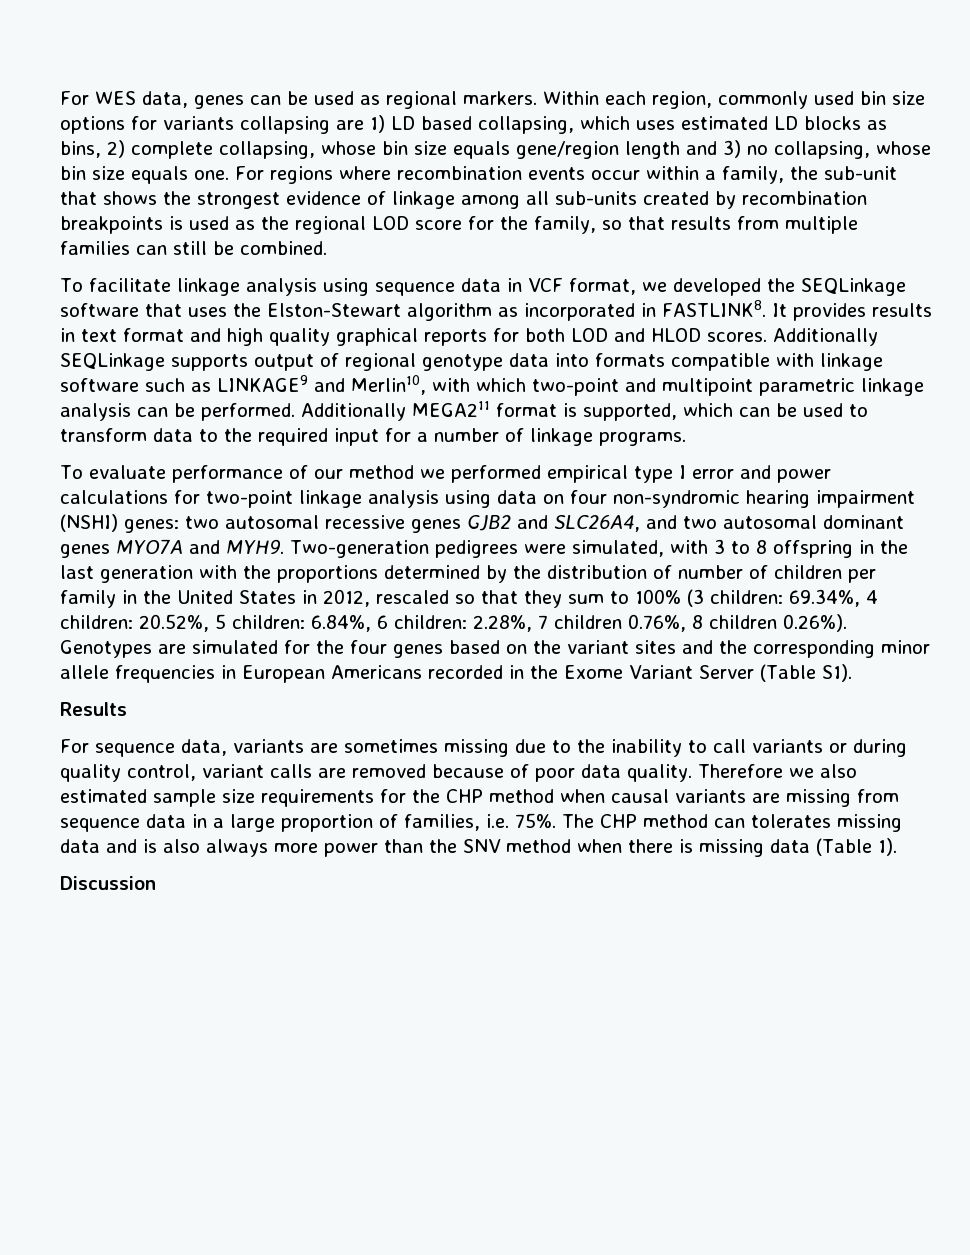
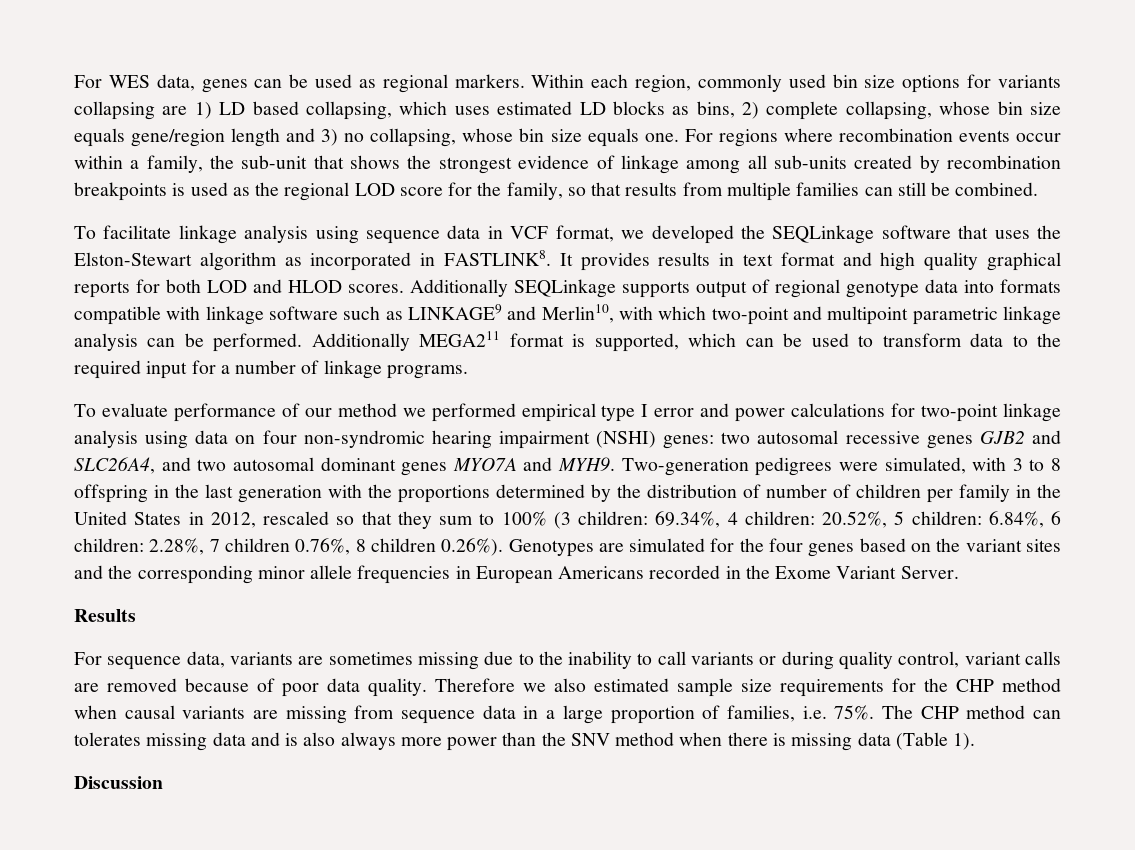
[698,664,852,682] Server (Table S1). -> [900,566,959,579] Server.

